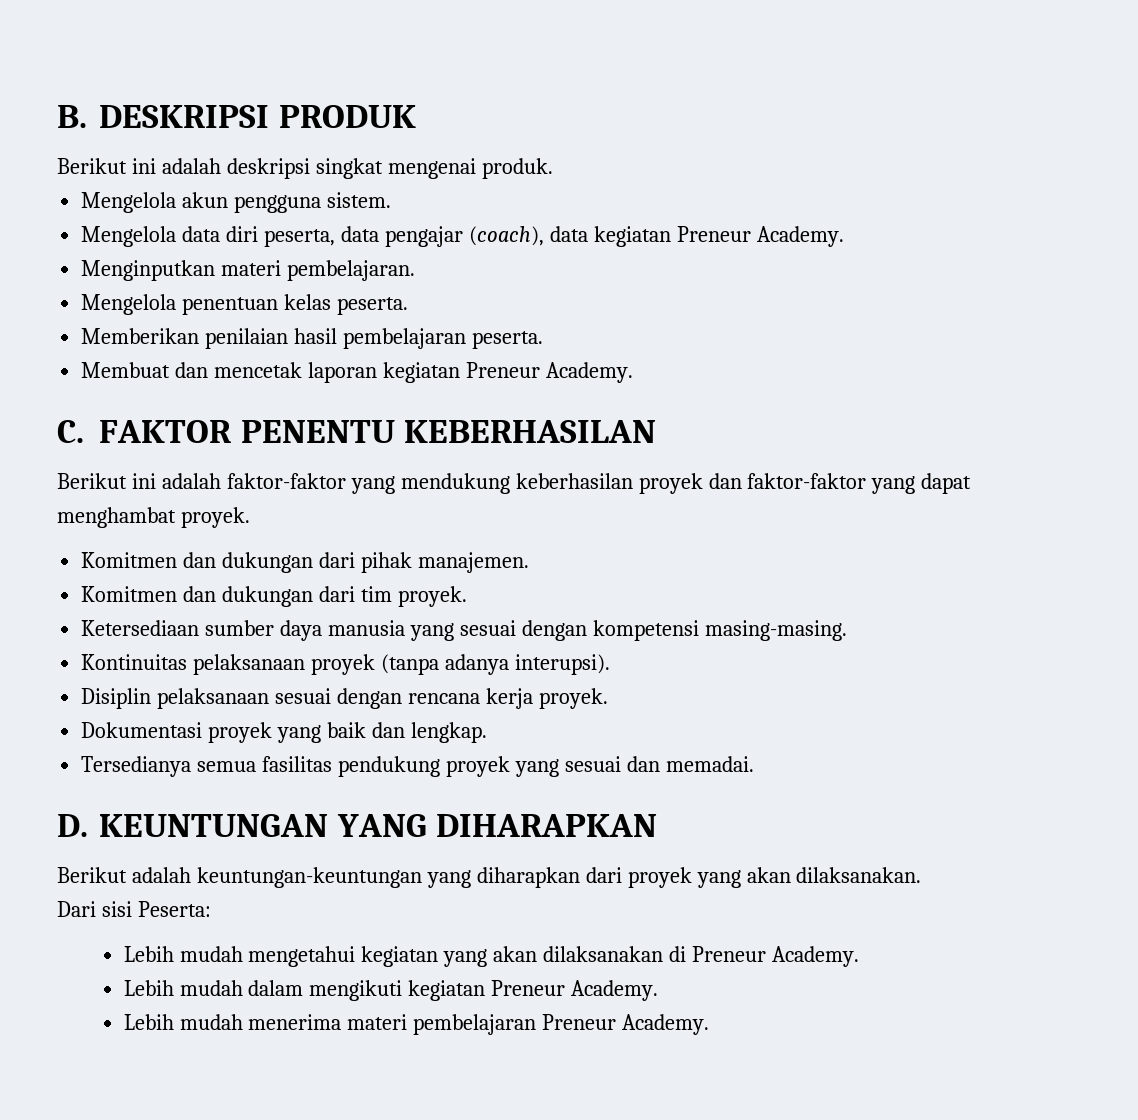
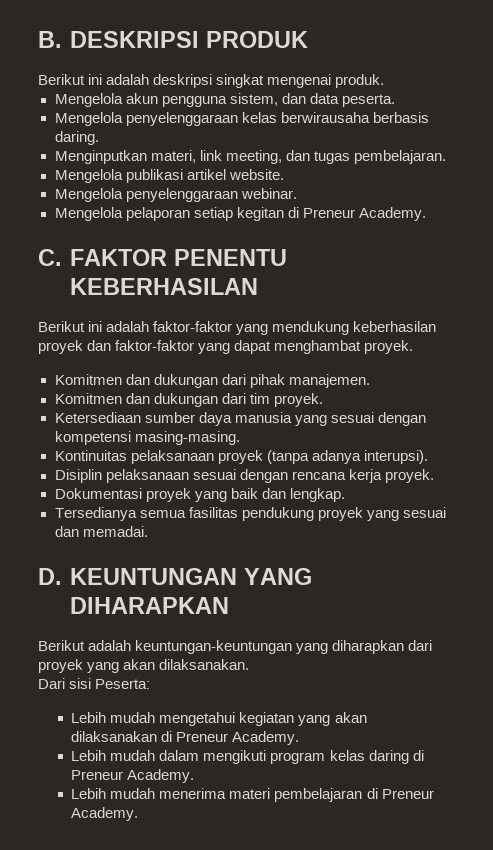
[327,192,392,208] [81,226,844,247] [81,260,416,281] [81,294,409,315] [81,328,543,349] [81,362,460,383] sistem. // Mengelola data diri peserta, data pengajar (coach), data kegiatan Preneur Academy. // Menginputkan materi pembelajaran. // Mengelola penentuan kelas peserta. // Memberikan penilaian hasil pembelajaran peserta. // Membuat dan mencetak laporan kegiatan -> [229,93,395,107] [54,112,429,126] [54,131,99,145] [54,150,446,164] [54,169,284,183] [54,188,297,202] [54,207,299,221] sistem, dan data peserta. // Mengelola penyelenggaraan kelas berwirausaha berbasis daring. // Menginputkan materi, link meeting, dan tugas pembelajaran. // Mengelola publikasi artikel website. // Mengelola penyelenggaraan webinar. // Mengelola pelaporan setiap kegitan di
[408,980,486,1001] kegiatan -> [270,750,424,764] program kelas daring di
(537, 1024) none -> [366,788,378,799] di

